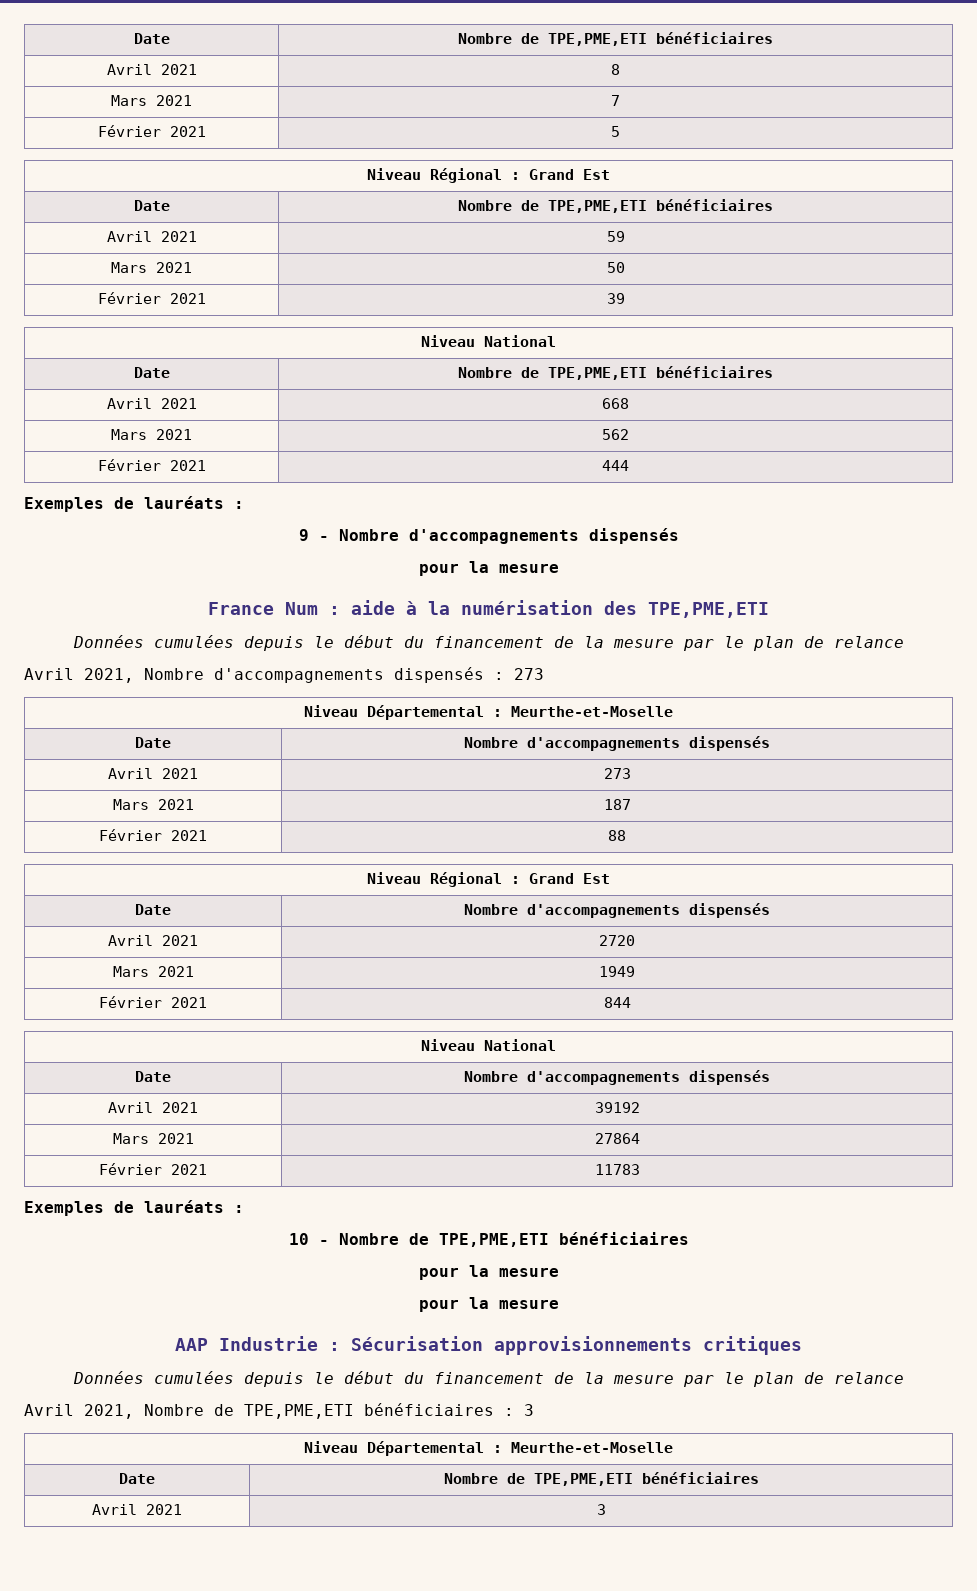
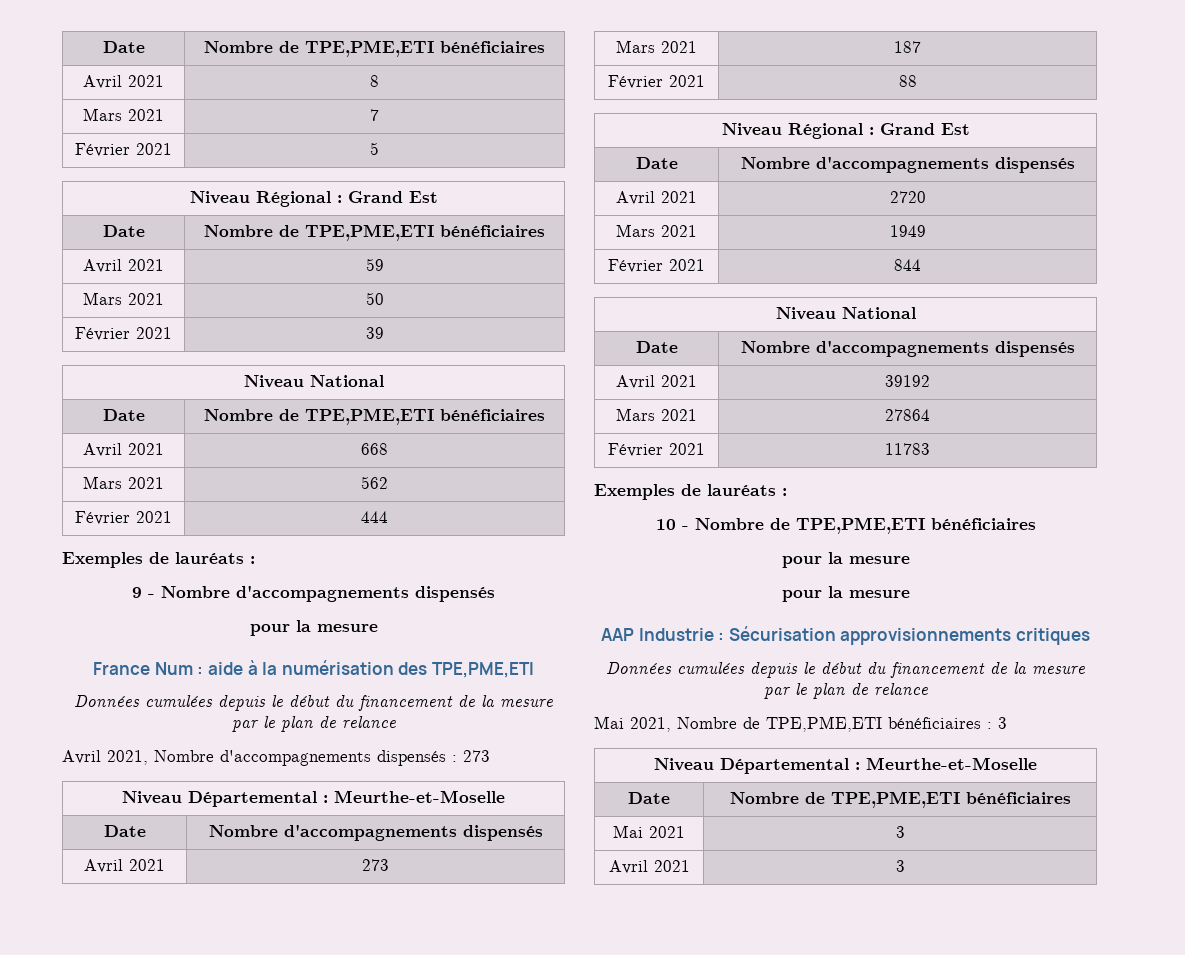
[24,1404,74,1416] Avril -> [594,716,624,729] Mai
(759, 1478) none -> [613,825,685,838] [895,826,905,838] // Mai 2021 | 3

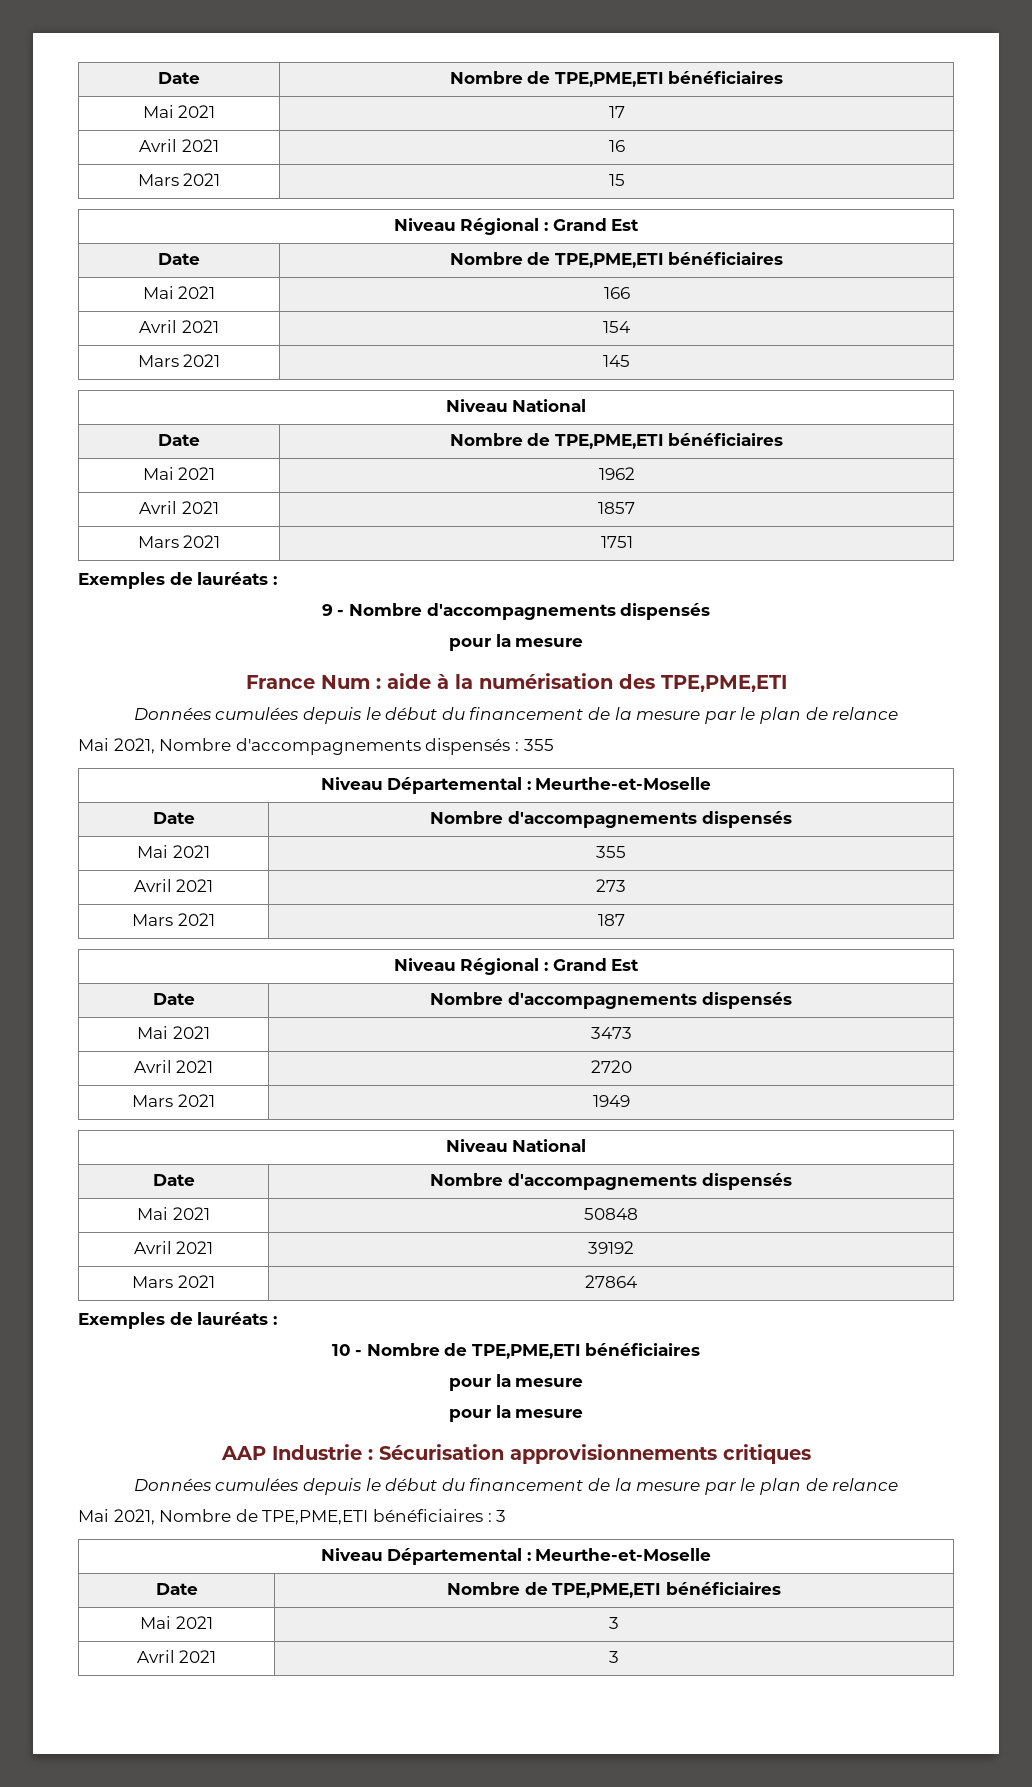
[102,41,145,53] [204,40,545,57] [83,75,164,89] [370,75,379,87] [83,108,164,121] [370,109,379,121] [75,143,172,157] [370,142,379,155] Date | Nombre de TPE,PME,ETI bénéficiaires // Avril 2021 | 8 // Mars 2021 | 7 // Février 2021 | 5 -> [158,72,200,84] [449,71,784,87] [142,105,216,118] [608,106,625,118] [139,139,219,152] [608,140,625,152] [137,173,221,186] [608,174,625,186] Date | Nombre de TPE,PME,ETI bénéficiaires // Mai 2021 | 17 // Avril 2021 | 16 // Mars 2021 | 15
[83,259,164,273] [365,258,384,271] [83,292,164,305] [365,292,384,305] [75,327,172,341] [365,327,384,339] // Avril 2021 | 59 // Mars 2021 | 50 // Février 2021 | 39 -> [142,286,216,299] [603,287,630,299] [139,320,219,333] [603,321,630,333] [137,354,221,367] [603,355,630,367] // Mai 2021 | 166 // Avril 2021 | 154 // Mars 2021 | 145
[83,443,164,457] [361,443,388,455] [83,476,164,489] [361,476,388,489] [75,511,172,525] [361,511,388,523] // Avril 2021 | 668 // Mars 2021 | 562 // Février 2021 | 444 -> [142,467,216,480] [598,467,635,480] [139,501,219,514] [598,502,635,514] [137,535,221,548] [600,536,633,548] // Mai 2021 | 1962 // Avril 2021 | 1857 // Mars 2021 | 1751
[62,750,101,764] Avril -> [78,738,109,751] Mai
[463,750,490,762] 273 -> [523,739,554,751] 355
(543, 833) none -> [137,845,210,858] [596,846,626,858] // Mai 2021 | 355
[608,75,705,89] [898,75,917,87] // Février 2021 | 88 -> (625, 920) none
(1075, 165) none -> [137,1026,210,1039] [590,1027,632,1039] // Mai 2021 | 3473
[608,259,705,273] [894,259,921,271] // Février 2021 | 844 -> (630, 1101) none
(1075, 349) none -> [137,1207,210,1220] [584,1208,638,1220] // Mai 2021 | 50848
[608,443,705,457] [885,443,930,455] // Février 2021 | 11783 -> (637, 1281) none

